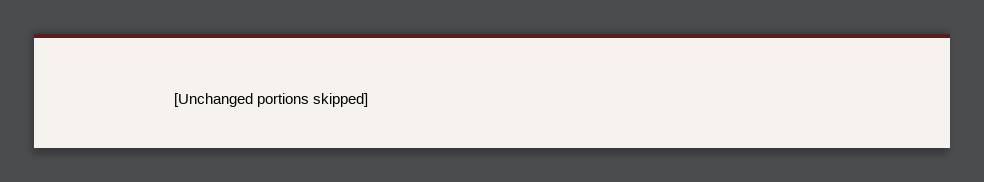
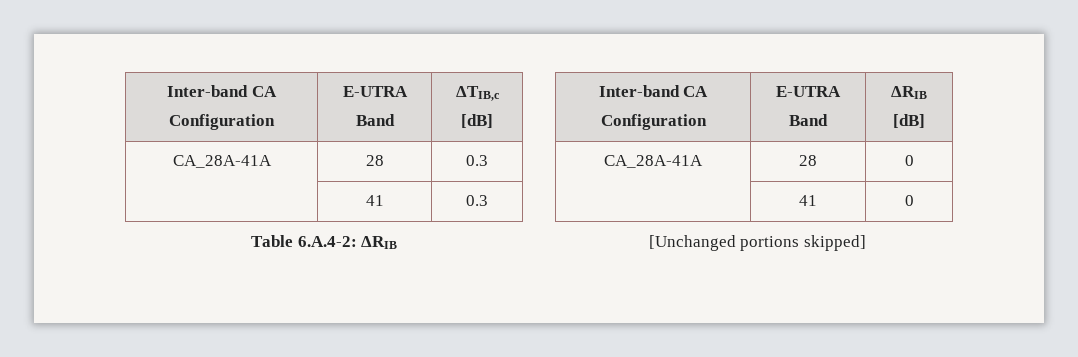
(174, 100) none -> [167,85,277,97] [169,114,275,130] [342,86,408,97] [355,114,395,126] [455,86,500,101] [461,114,493,128] [172,155,272,168] [365,155,384,166] [466,155,488,166] [365,195,384,206] [466,195,488,206] [250,235,398,249] [598,85,709,97] [600,114,707,130] [776,86,841,97] [789,114,828,126] [891,86,927,99] [893,114,925,128] [604,155,703,168] [799,155,817,166] [904,155,914,166] [799,195,817,206] [904,195,914,206] Inter-band CA Configuration | E-UTRA Band | ΔTIB,c [dB] // CA_28A-41A | 28 | 0.3 // | 41 | 0.3 // Table 6.A.4-2: ΔRIB // Inter-band CA Configuration | E-UTRA Band | ΔRIB [dB] // CA_28A-41A | 28 | 0 // | 41 | 0 //

